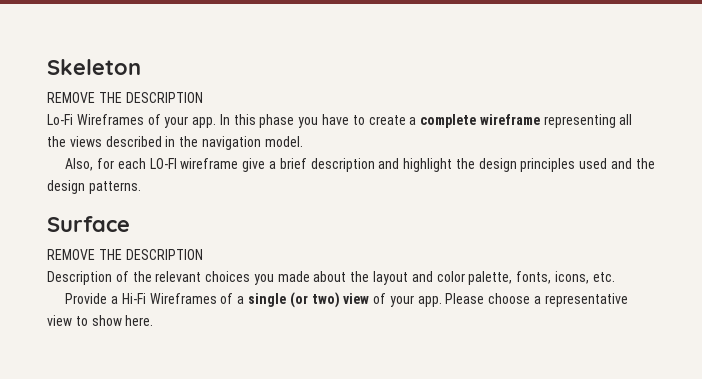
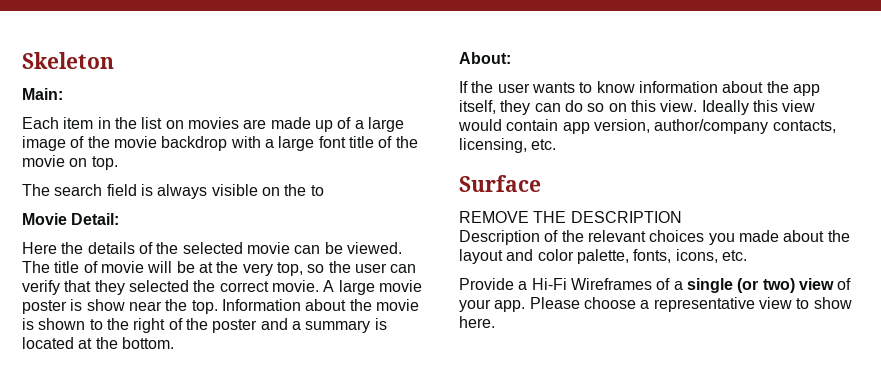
[47,92,203,103] [47,114,633,128] [47,136,303,150] [65,158,655,172] [47,180,141,194] REMOVE THE DESCRIPTION // Lo-Fi Wireframes of your app. In this phase you have to create a complete wireframe representing all the views described in the navigation model. // Also, for each LO-FI wireframe give a brief description and highlight the design principles used and the design patterns. -> [22,88,63,100] [22,117,404,132] [22,136,418,151] [22,155,118,170] [22,184,324,199] [22,213,120,225] [22,242,402,254] [22,261,417,276] [22,280,422,295] [22,299,419,314] [22,318,387,333] [22,337,174,349] [459,52,511,64] [459,81,820,96] [459,100,816,115] [458,119,836,134] [459,138,557,153] Main: // Each item in the list on movies are made up of a large image of the movie backdrop with a large font title of the movie on top. // The search field is always visible on the to // Movie Detail: // Here the details of the selected movie can be viewed. The title of movie will be at the very top, so the user can verify that they selected the correct movie. A large movie poster is show near the top. Information about the movie is shown to the right of the poster and a summary is located at the bottom. // About: // If the user wants to know information about the app itself, they can do so on this view. Ideally this view would contain app version, author/company contacts, licensing, etc.

